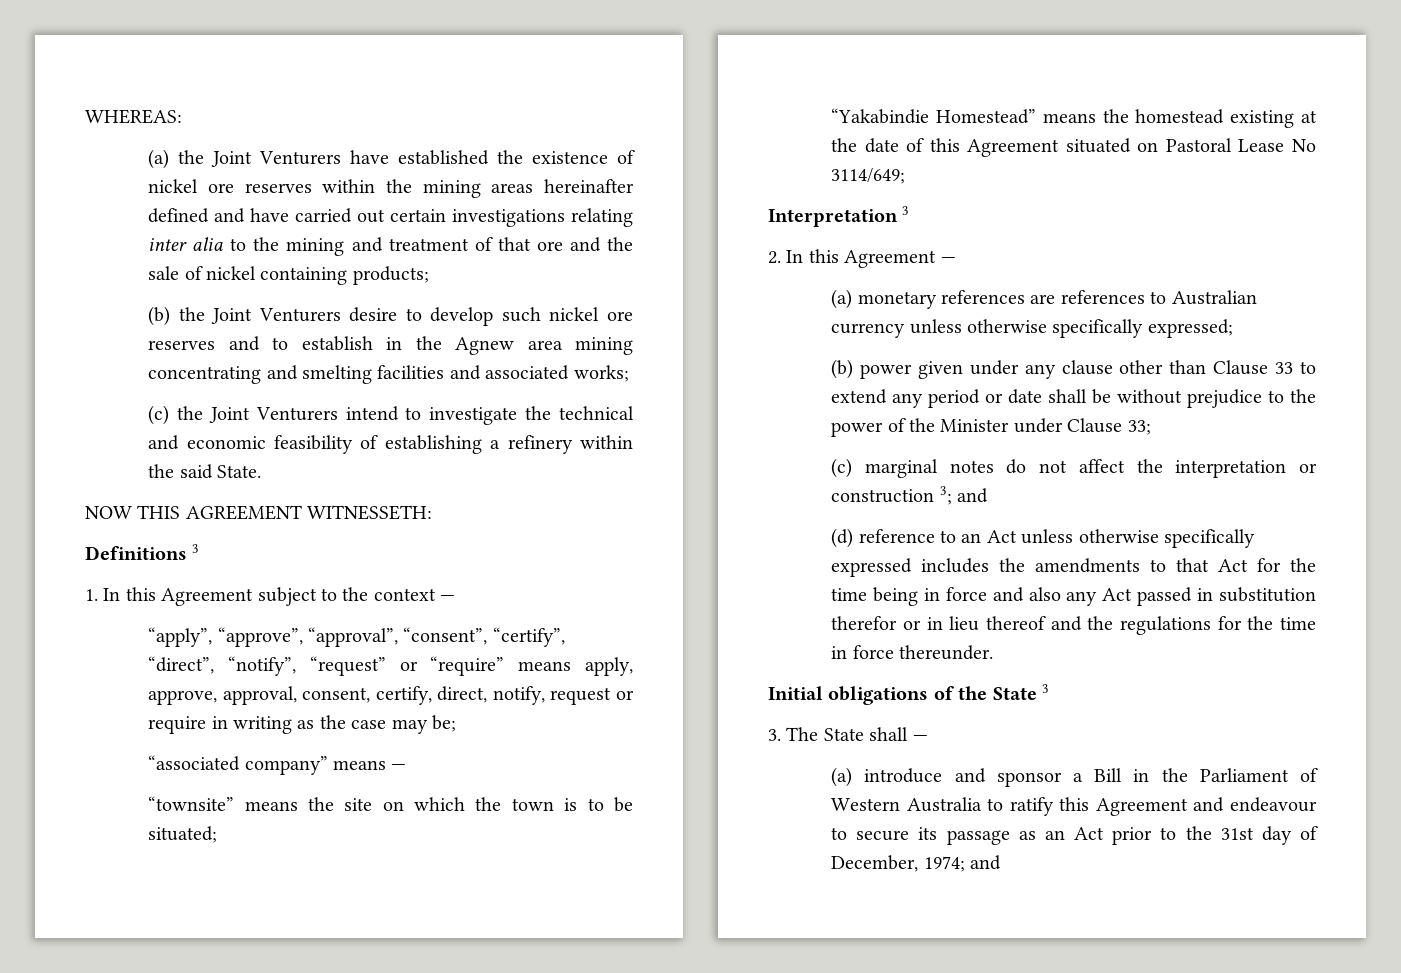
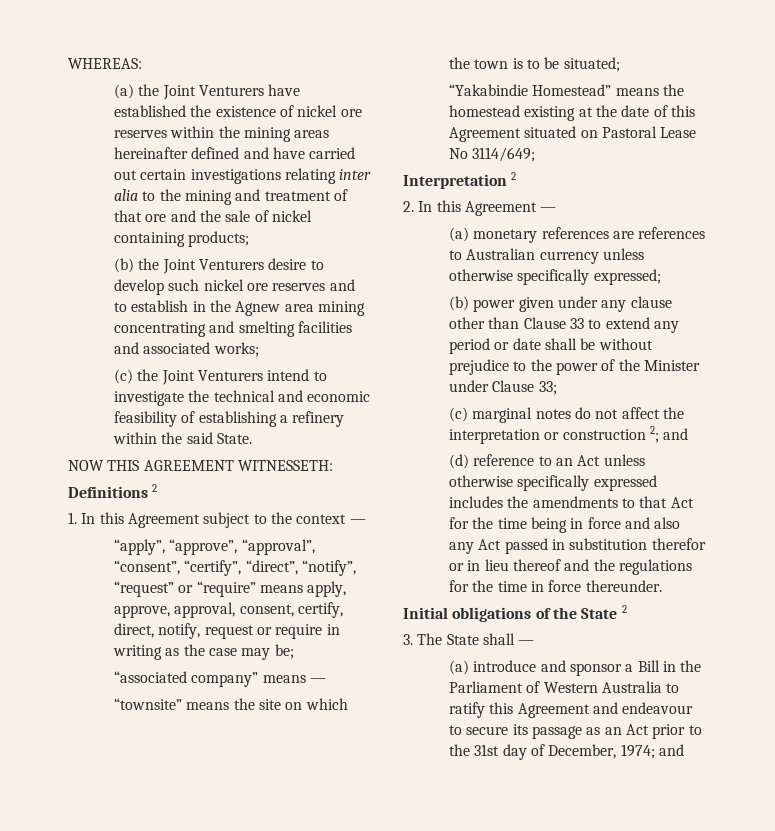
[192,544,200,553] 3 -> [152,484,158,492] 2
[902,206,910,215] 3 -> [511,172,517,180] 2
[939,486,952,505] 3; -> [650,426,660,443] 2;
[1042,684,1049,693] 3 -> [621,605,627,613] 2

